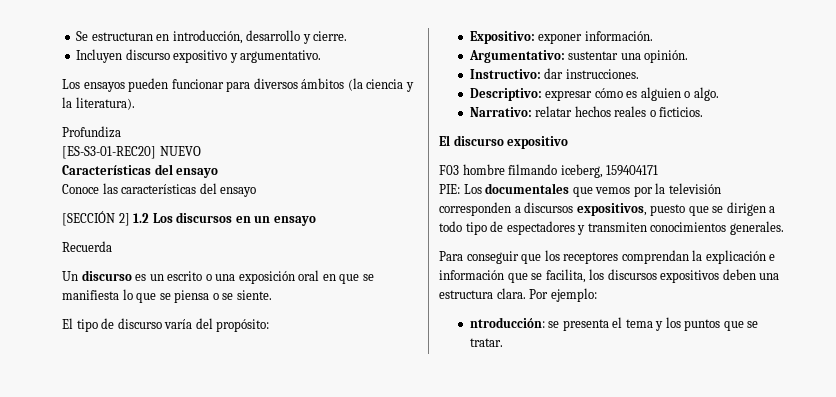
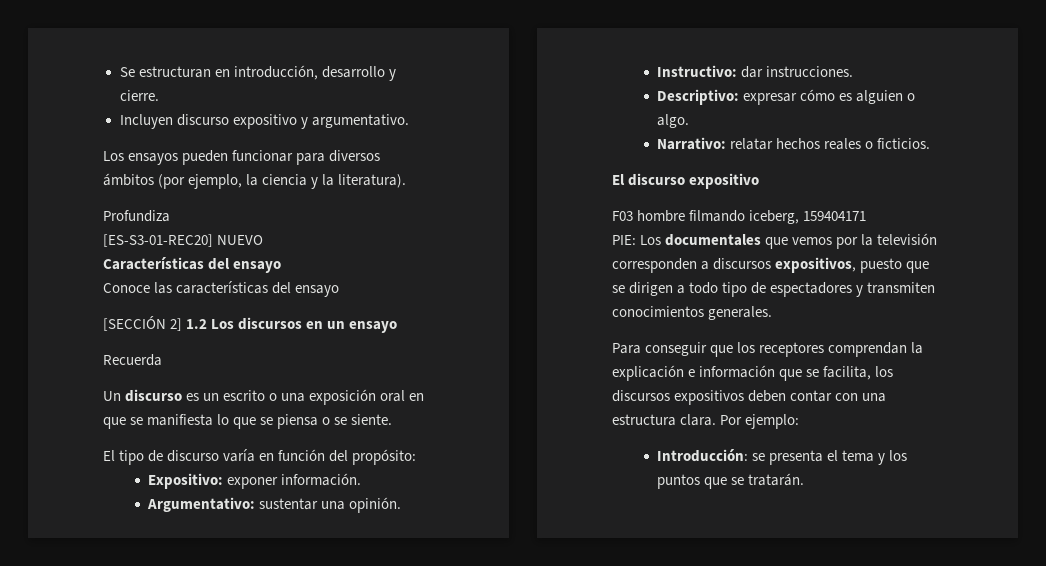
[347,78,363,91] (la -> [158,174,259,189] (por ejemplo, la
(193, 324) none -> [259,449,326,461] en función
(756, 274) none -> [790,390,859,402] contar con
[469,317,545,328] ntroducción: -> [657,449,749,462] Introducción:
[469,338,503,347] tratar. -> [748,473,805,486] tratarán.

